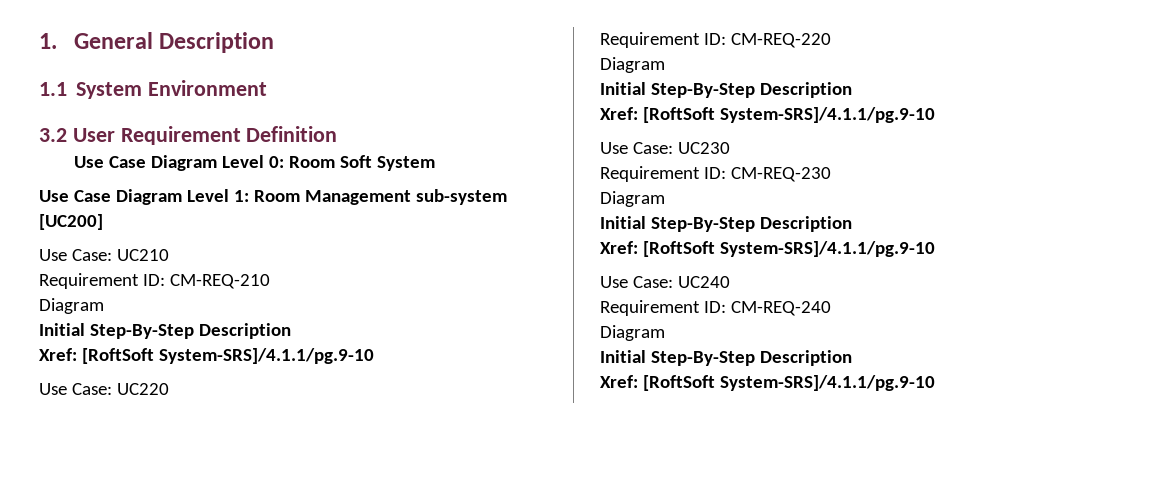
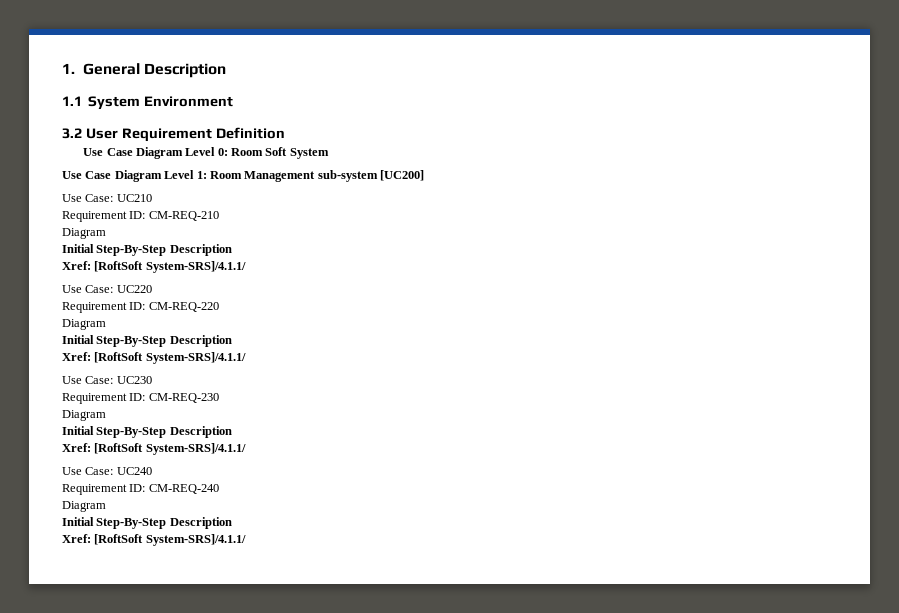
[158,348,374,364] System-SRS]/4.1.1/pg.9-10 -> [145,261,246,273] System-SRS]/4.1.1/
[719,107,935,123] System-SRS]/4.1.1/pg.9-10 -> [145,352,246,364] System-SRS]/4.1.1/
[719,241,935,257] System-SRS]/4.1.1/pg.9-10 -> [145,443,246,455] System-SRS]/4.1.1/
[719,375,935,391] System-SRS]/4.1.1/pg.9-10 -> [145,534,246,546] System-SRS]/4.1.1/

